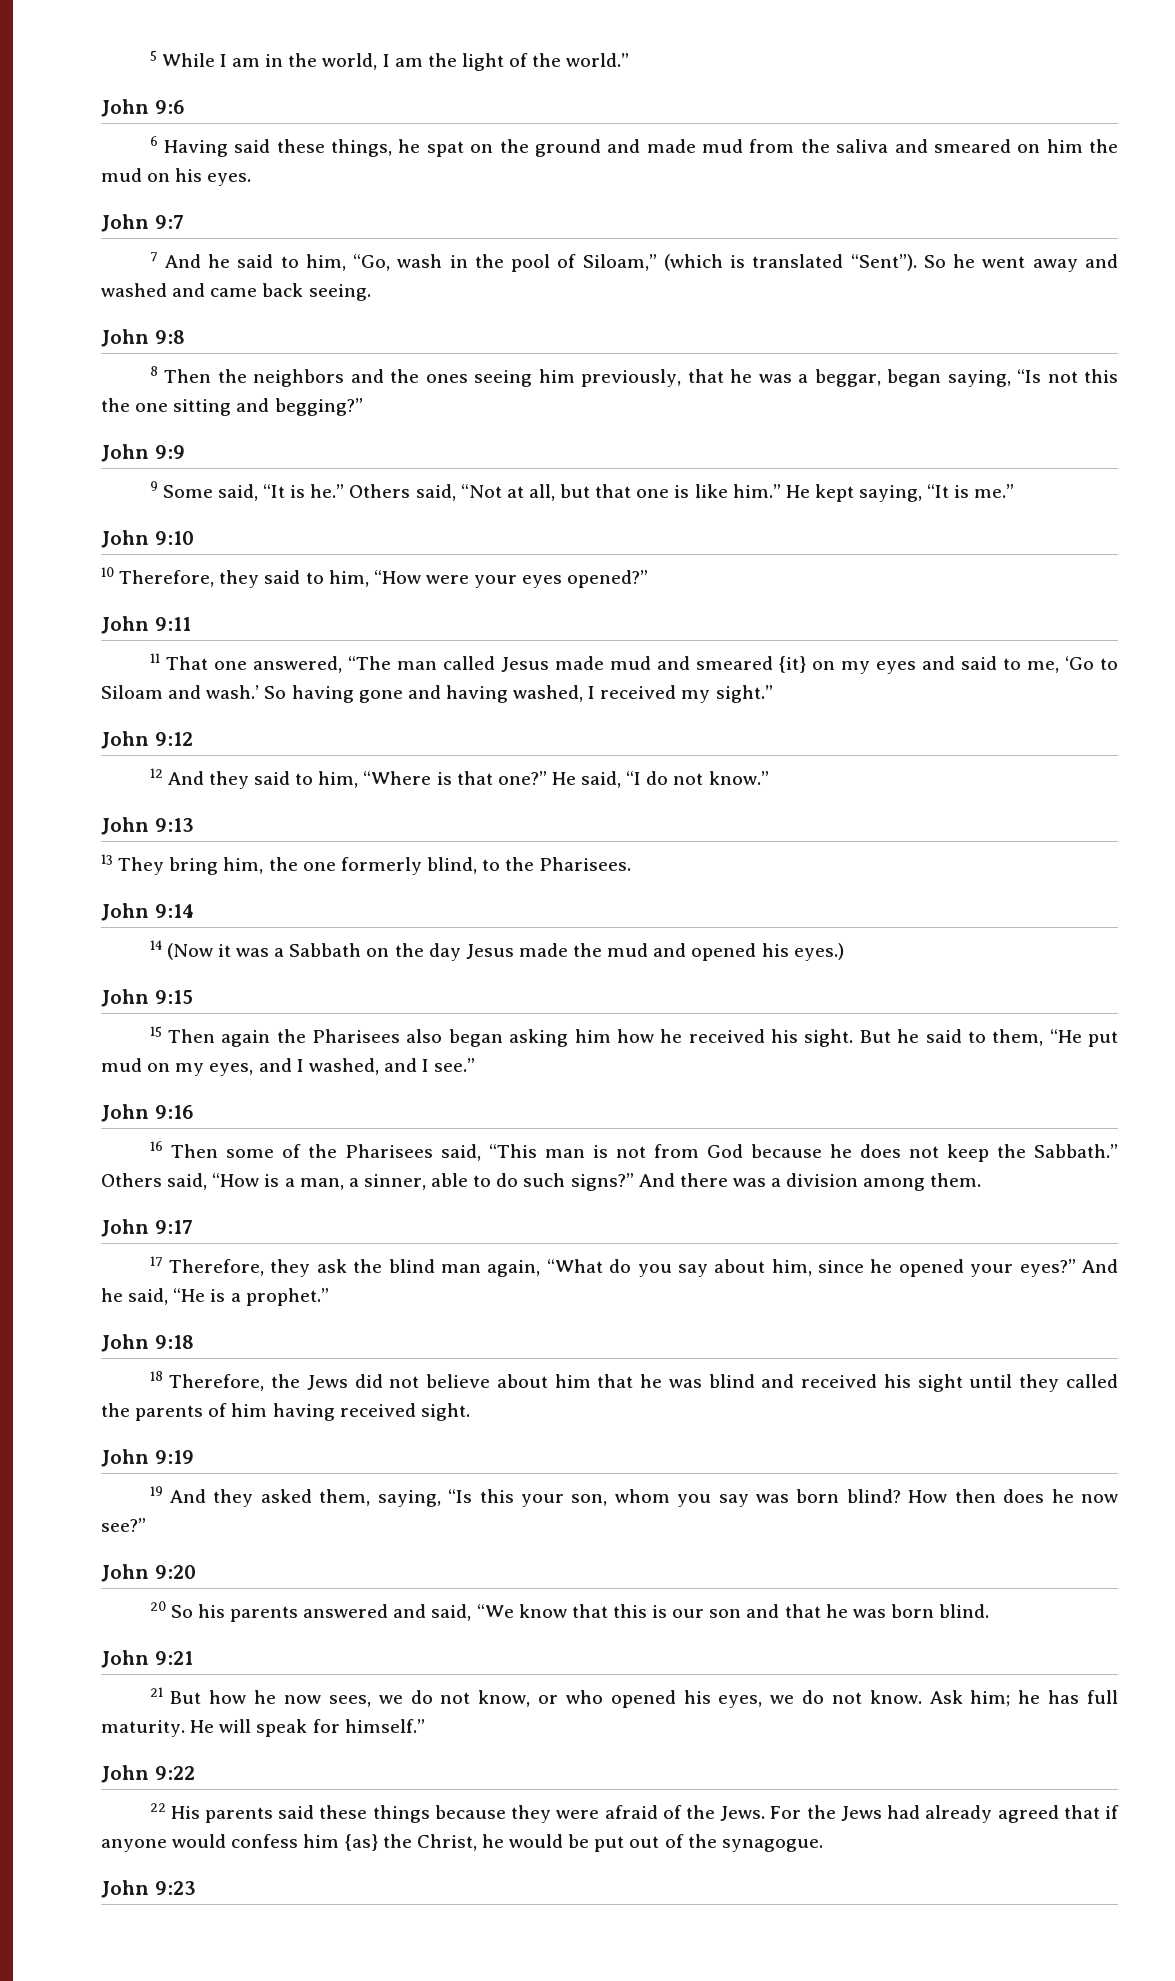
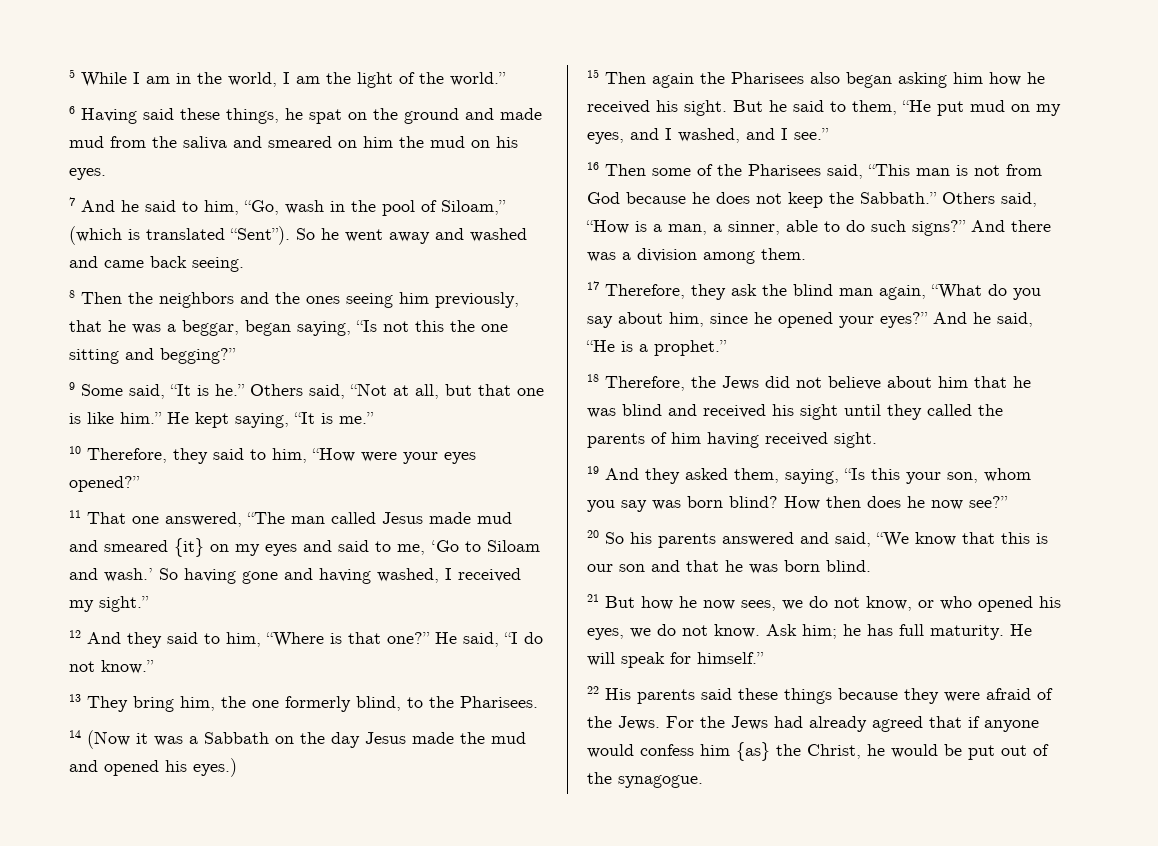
[101,99,185,117] // John 9:6 -> (506, 79) none
[101,214,184,232] // John 9:7 -> (106, 174) none
[101,329,185,347] // John 9:8 -> (244, 264) none
[101,444,185,462] // John 9:9 -> (236, 356) none
[101,530,194,548] // John 9:10 -> (374, 418) none
[101,616,191,634] // John 9:11 -> (140, 484) none
[101,731,193,749] // John 9:12 -> (149, 604) none
[101,817,194,835] // John 9:13 -> (154, 667) none
[101,903,194,921] // John 9:14 -> (538, 702) none
[101,989,193,1007] // John 9:15 -> (237, 767) none
[101,1104,194,1122] // John 9:16 -> (829, 134) none
[101,1219,193,1237] // John 9:17 -> (806, 254) none
[101,1334,194,1352] // John 9:18 -> (727, 348) none
[101,1449,194,1467] // John 9:19 -> (877, 440) none
[101,1564,196,1582] // John 9:20 -> (1008, 502) none
[101,1650,193,1668] // John 9:21 -> (871, 566) none
[101,1765,195,1783] // John 9:22 -> (764, 658) none
[101,1880,196,1898] // John 9:23 -> (703, 781) none

